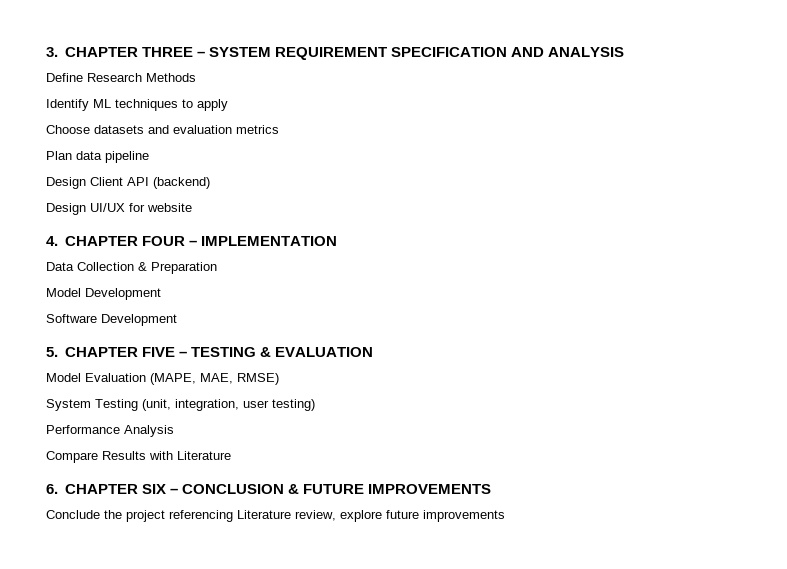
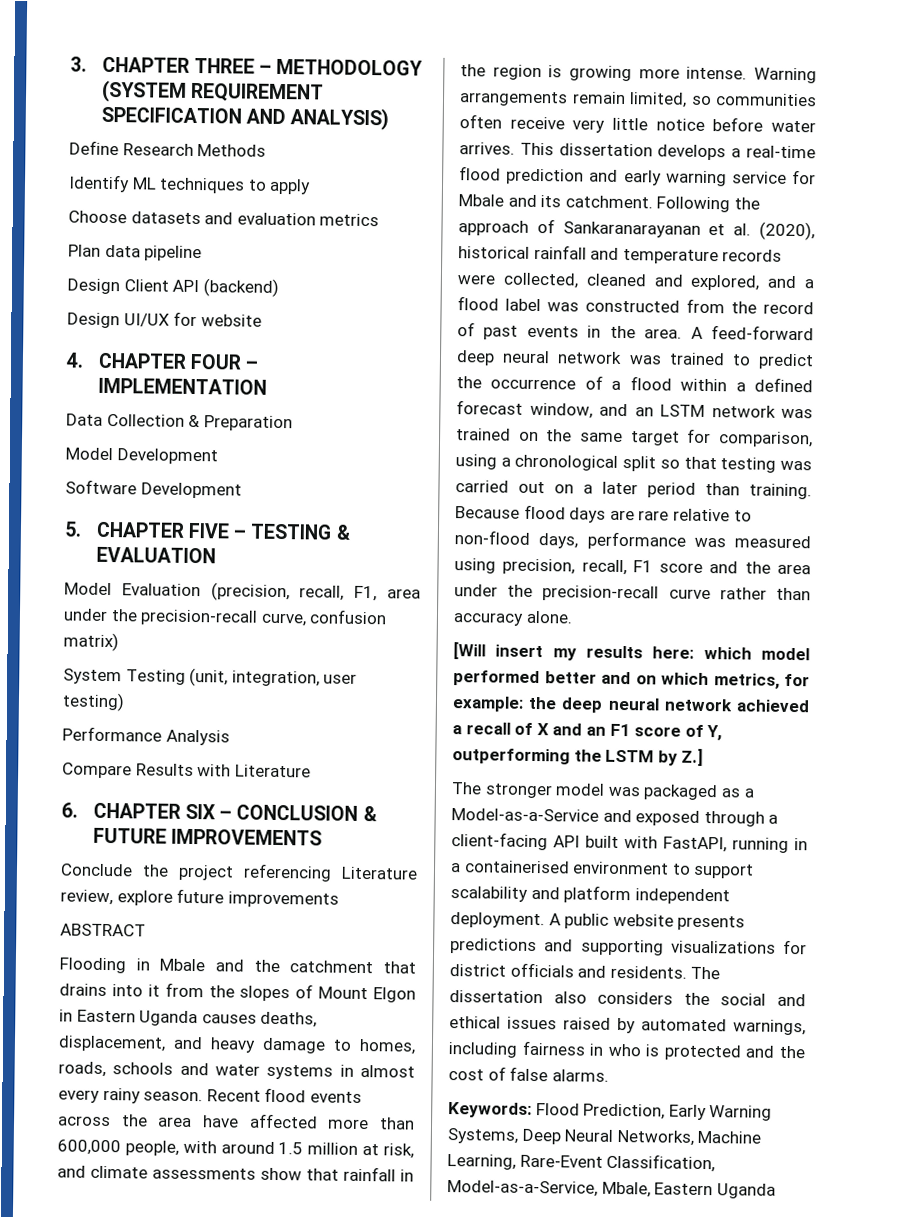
[208,47,271,57] SYSTEM -> [276,58,424,76] [100,79,187,103] METHODOLOGY (SYSTEM
[547,47,624,57] ANALYSIS -> [290,107,390,131] ANALYSIS)
[150,373,279,385] (MAPE, MAE, RMSE) -> [210,582,422,602] [63,608,388,627] [63,632,119,652] (precision, recall, F1, area under the precision-recall curve, confusion matrix)
(505, 516) none -> [60,923,146,937] [59,957,416,974] [59,982,416,1003] [59,1009,318,1028] [58,1035,416,1055] [58,1061,415,1080] [58,1087,362,1104] [57,1113,415,1130] [57,1139,414,1159] [57,1165,414,1182] [460,64,817,84] [459,91,817,108] [459,114,816,133] [459,142,816,161] [459,166,816,187] [458,194,760,213] [458,218,815,241] [458,244,783,265] [457,272,814,291] [457,296,814,315] [457,322,814,341] [456,350,814,370] [456,375,813,393] [456,400,813,419] [456,428,813,448] [455,454,812,473] [455,480,812,500] [455,504,752,523] [454,530,811,550] [454,558,811,576] [454,584,811,602] [453,610,573,626] [453,642,810,661] [453,670,810,689] [452,696,810,713] [452,722,723,741] [452,748,704,766] [451,782,754,801] [451,808,779,827] [451,832,808,853] [450,860,755,879] [450,885,730,905] [450,912,746,931] [450,938,807,956] [449,962,721,980] [449,990,806,1007] [449,1016,806,1036] [448,1040,805,1061] [448,1066,609,1082] [448,1102,773,1121] [447,1128,762,1146] [447,1153,716,1173] [447,1180,776,1199] // ABSTRACT // Flooding in Mbale and the catchment that drains into it from the slopes of Mount Elgon in Eastern Uganda causes deaths, displacement, and heavy damage to homes, roads, schools and water systems in almost every rainy season. Recent flood events across the area have affected more than 600,000 people, with around 1.5 million at risk, and climate assessments show that rainfall in the region is growing more intense. Warning arrangements remain limited, so communities often receive very little notice before water arrives. This dissertation develops a real-time flood prediction and early warning service for Mbale and its catchment. Following the approach of Sankaranarayanan et al. (2020), historical rainfall and temperature records were collected, cleaned and explored, and a flood label was constructed from the record of past events in the area. A feed-forward deep neural network was trained to predict the occurrence of a flood within a defined forecast window, and an LSTM network was trained on the same target for comparison, using a chronological split so that testing was carried out on a later period than training. Because flood days are rare relative to non-flood days, performance was measured using precision, recall, F1 score and the area under the precision-recall curve rather than accuracy alone. // [Will insert my results here: which model performed better and on which metrics, for example: the deep neural network achieved a recall of X and an F1 score of Y, outperforming the LSTM by Z.] // The stronger model was packaged as a Model-as-a-Service and exposed through a client-facing API built with FastAPI, running in a containerised environment to support scalability and platform independent deployment. A public website presents predictions and supporting visualizations for district officials and residents. The dissertation also considers the social and ethical issues raised by automated warnings, including fairness in who is protected and the cost of false alarms. // Keywords: Flood Prediction, Early Warning Systems, Deep Neural Networks, Machine Learning, Rare-Event Classification, Model-as-a-Service, Mbale, Eastern Uganda

